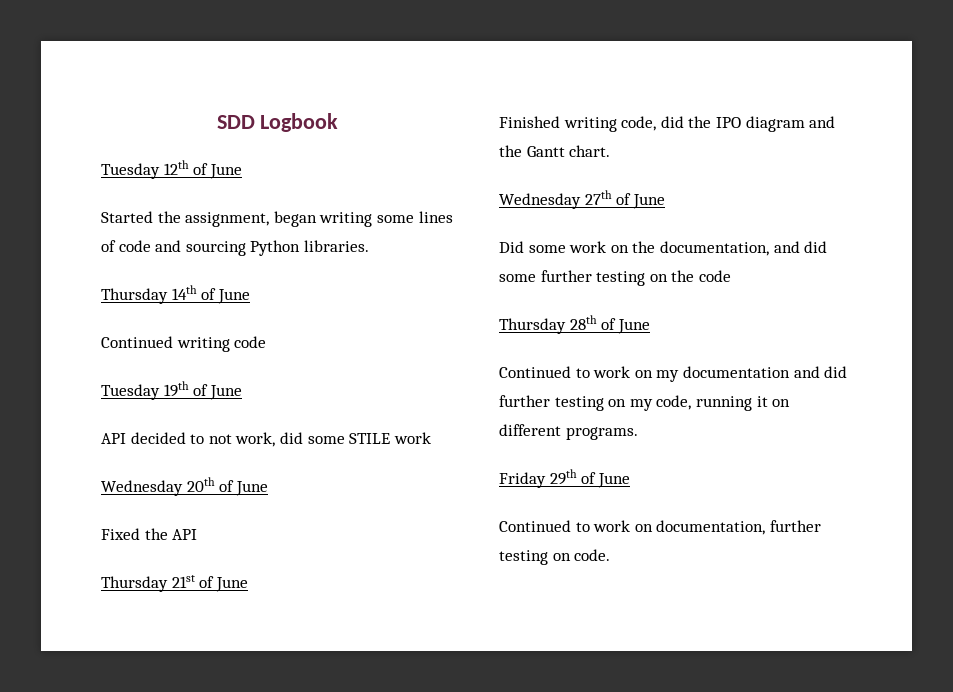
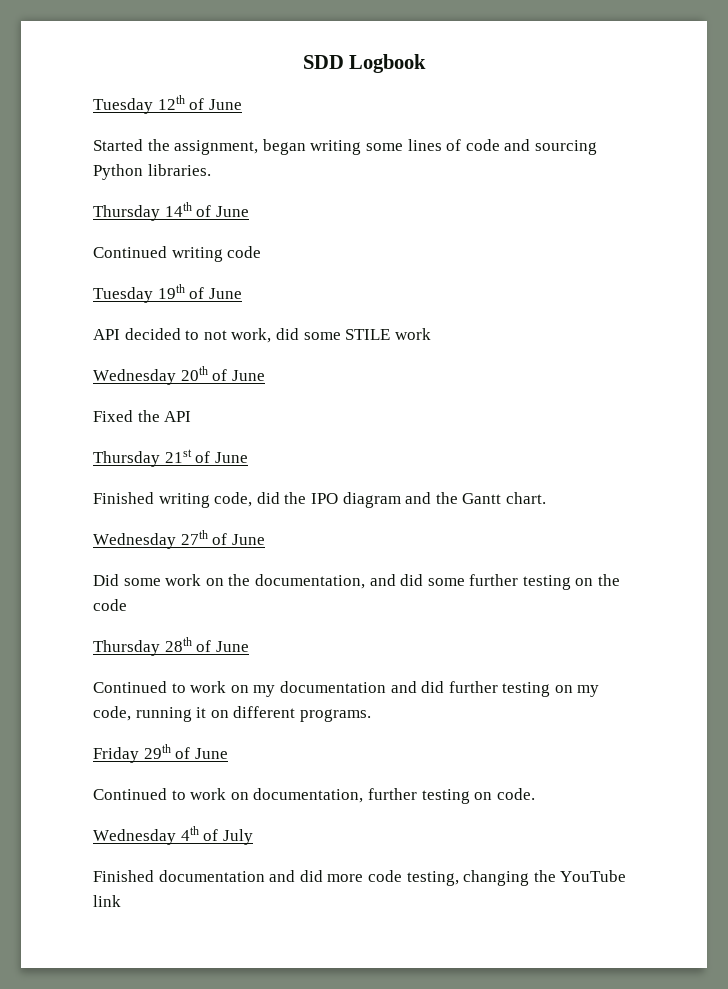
(611, 555) none -> [93,826,253,845] [93,870,627,886] [93,895,121,907] // Wednesday 4th of July // Finished documentation and did more code testing, changing the YouTube link

